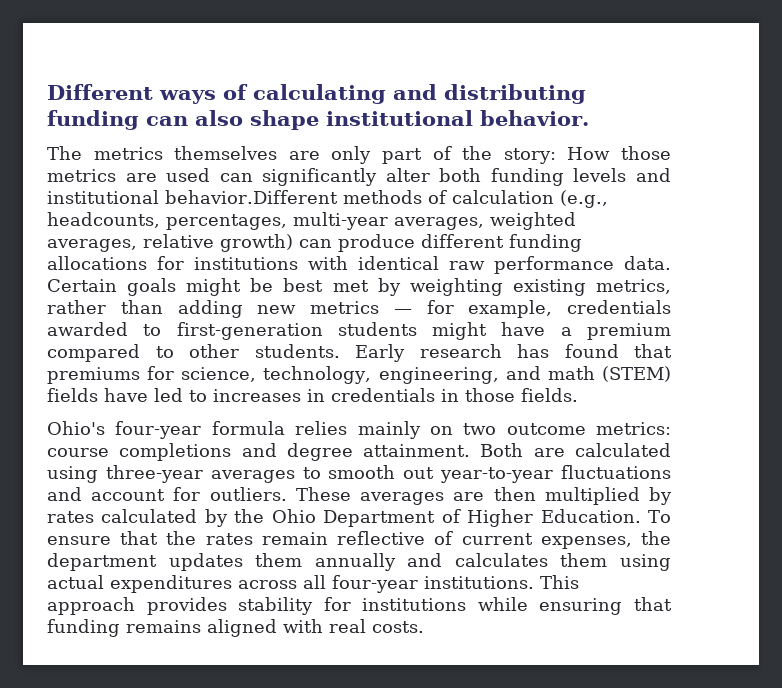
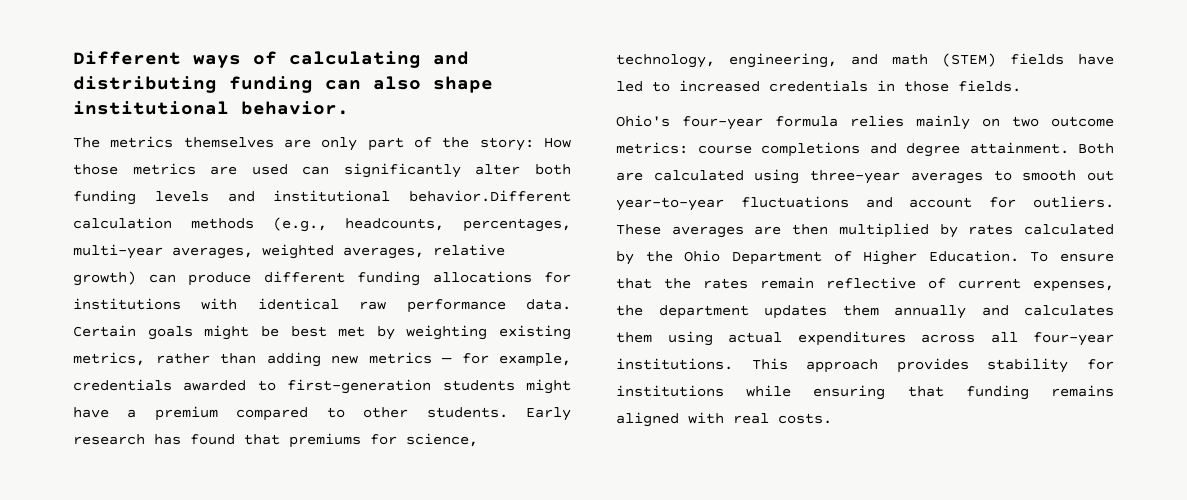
[342,190,554,204] methods of calculation -> [73,217,254,229] calculation methods
[213,389,325,402] increases in -> [679,80,760,92] increased

